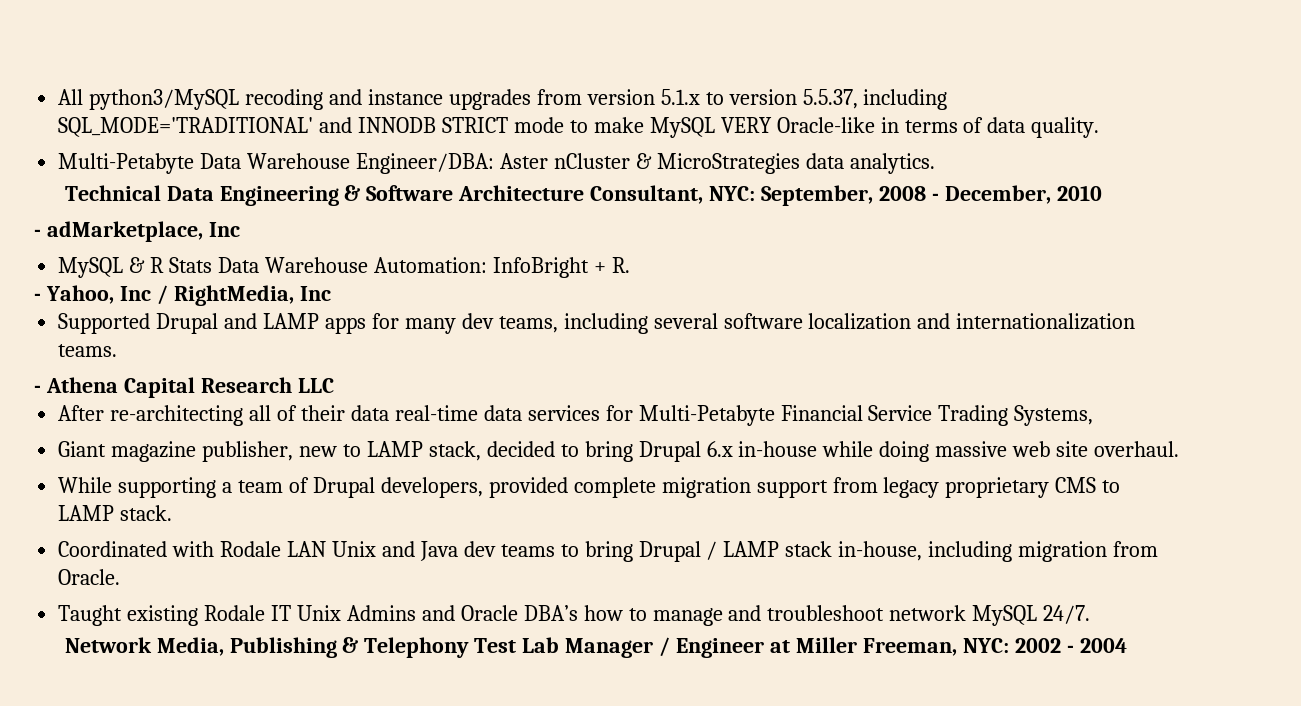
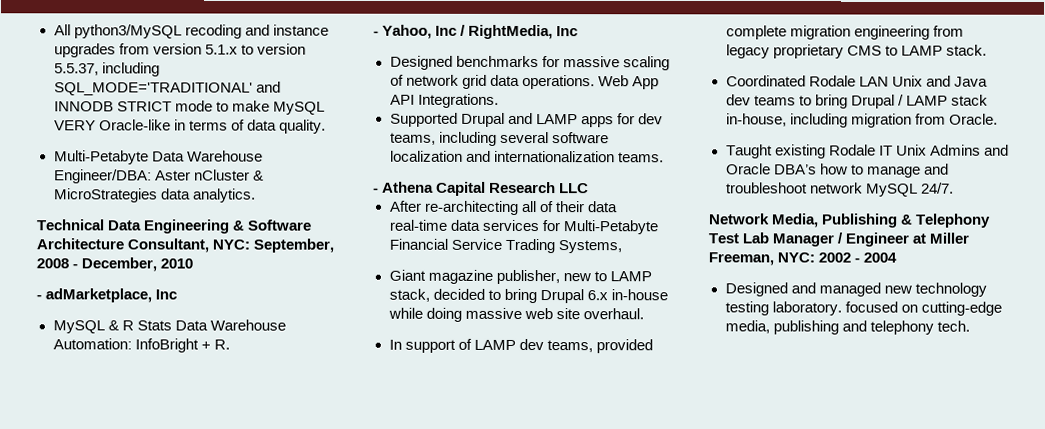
(331, 293) none -> [389,55,670,71] [389,74,659,90] [389,93,499,108] // Designed benchmarks for massive scaling of network grid data operations. Web App API Integrations.
[404,318,456,334] many -> (635, 119) none
[58,477,483,498] While supporting a team of Drupal developers, -> [388,338,593,353] In support of LAMP dev teams,
[756,480,828,498] support -> [853,25,930,40] engineering
[172,541,215,557] with -> (806, 81) none
(1127, 645) none -> [724,282,987,297] [724,301,1002,316] [724,320,970,335] // Designed and managed new technology testing laboratory. focused on cutting-edge media, publishing and telephony tech.

